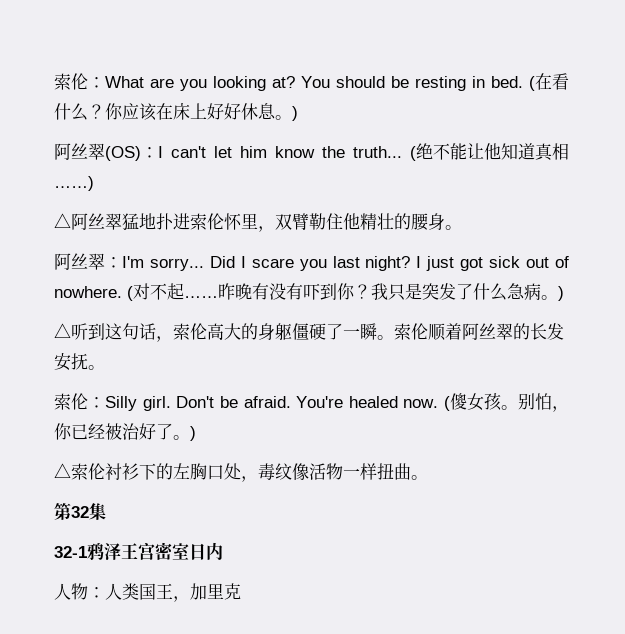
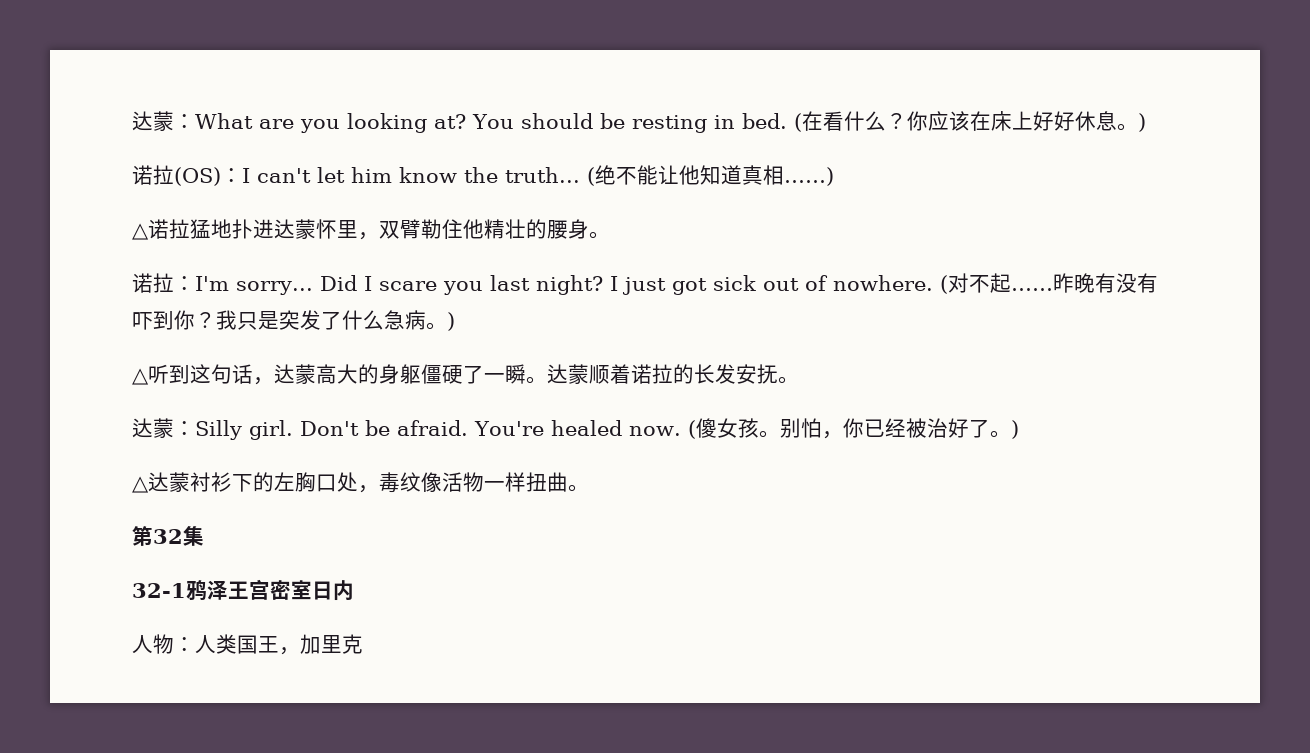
[54,73,88,90] 索伦 -> [132,111,174,131] 达蒙
[54,143,105,160] 阿丝翠 -> [132,165,174,185] 诺拉
[71,213,122,230] 阿丝翠 -> [148,219,190,239] 诺拉
[190,213,224,230] 索伦 -> [274,219,316,239] 达蒙
[54,253,105,270] 阿丝翠 -> [132,273,174,293] 诺拉
[173,323,207,340] 索伦 -> [274,364,316,384] 达蒙
[394,323,513,341] 索伦顺着阿丝翠 -> [547,364,673,384] 达蒙顺着诺拉
[54,393,88,410] 索伦 -> [132,418,174,438] 达蒙
[71,463,105,480] 索伦 -> [148,472,190,492] 达蒙

